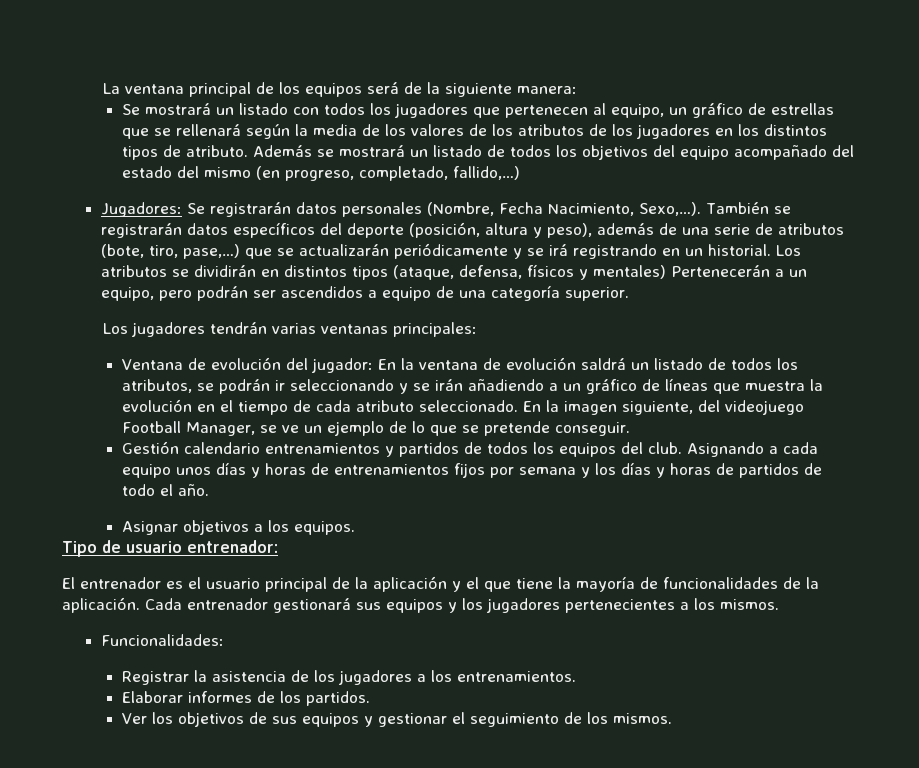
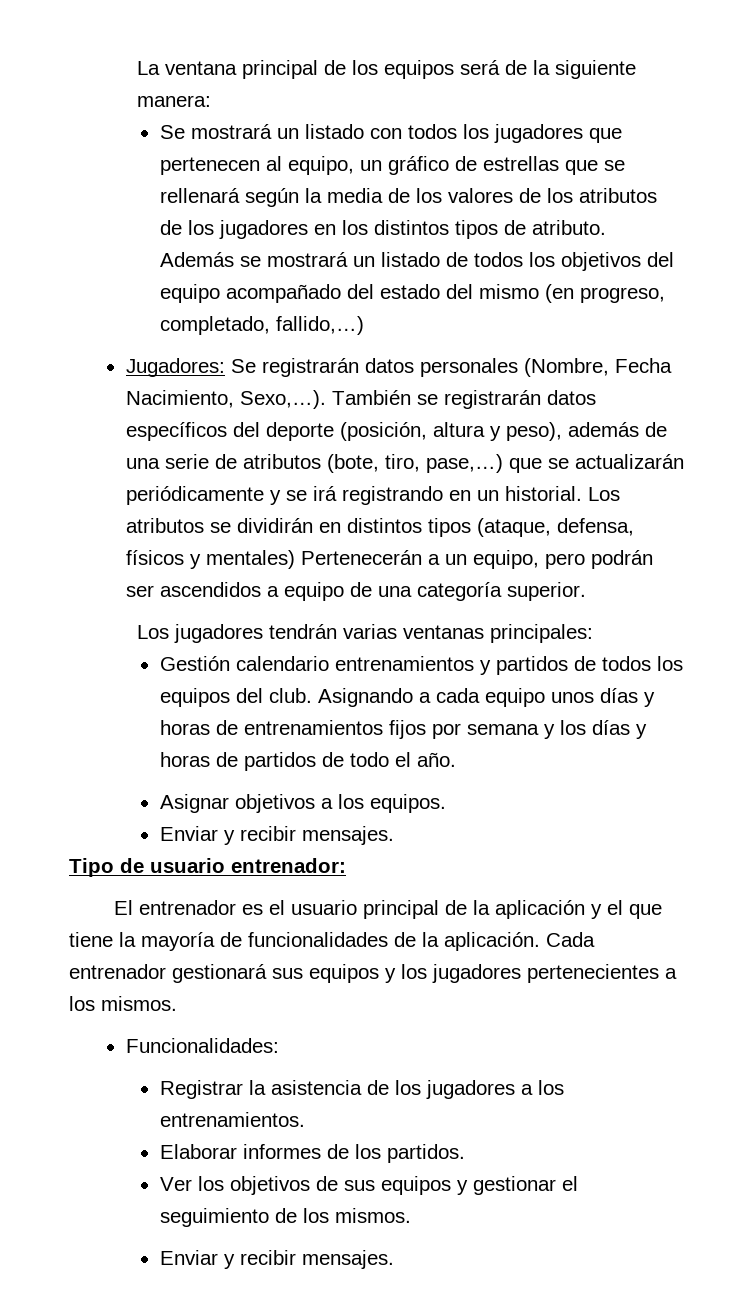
[122,357,799,373] [122,378,824,394] [122,399,805,415] [122,421,631,436] // Ventana de evolución del jugador: En la ventana de evolución saldrá un listado de todos los atributos, se podrán ir seleccionando y se irán añadiendo a un gráfico de líneas que muestra la evolución en el tiempo de cada atributo seleccionado. En la imagen siguiente, del videojuego Football Manager, se ve un ejemplo de lo que se pretende conseguir. -> (594, 633) none
(356, 528) none -> [159,826,394,845] // Enviar y recibir mensajes.
(673, 718) none -> [159,1250,394,1269] // Enviar y recibir mensajes.

